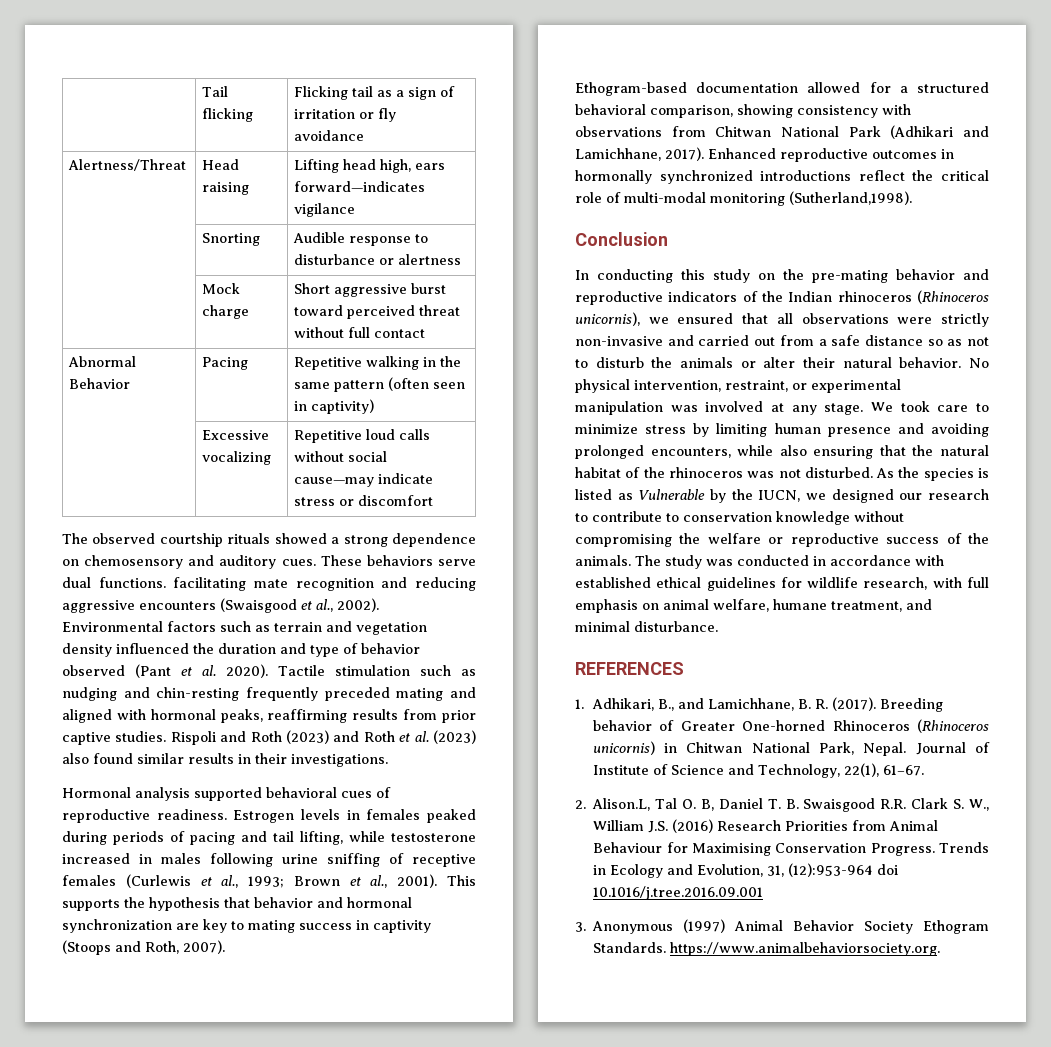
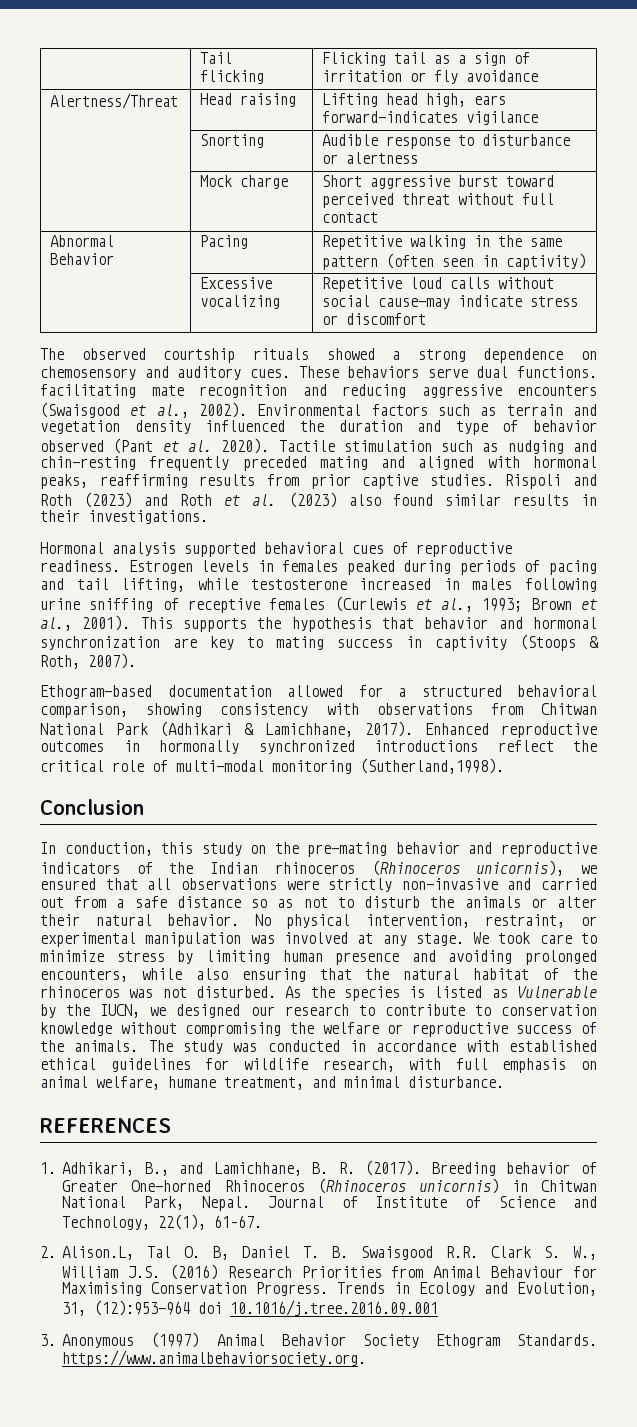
[115,941,141,952] and -> [589,636,599,648] &
[963,126,989,137] and -> [244,723,255,735] &
[597,269,673,283] conducting -> [64,842,153,856] conduction,

